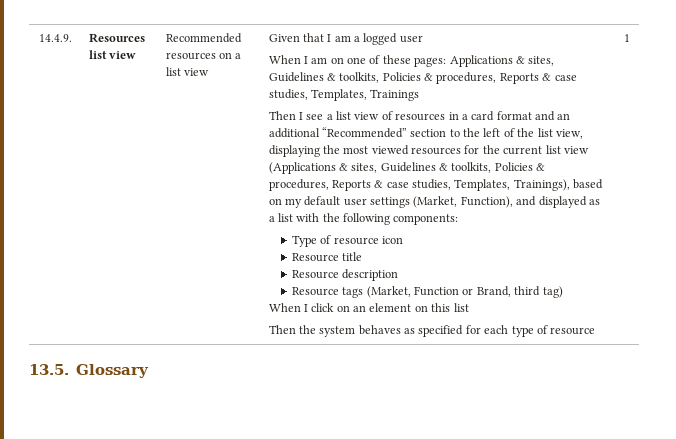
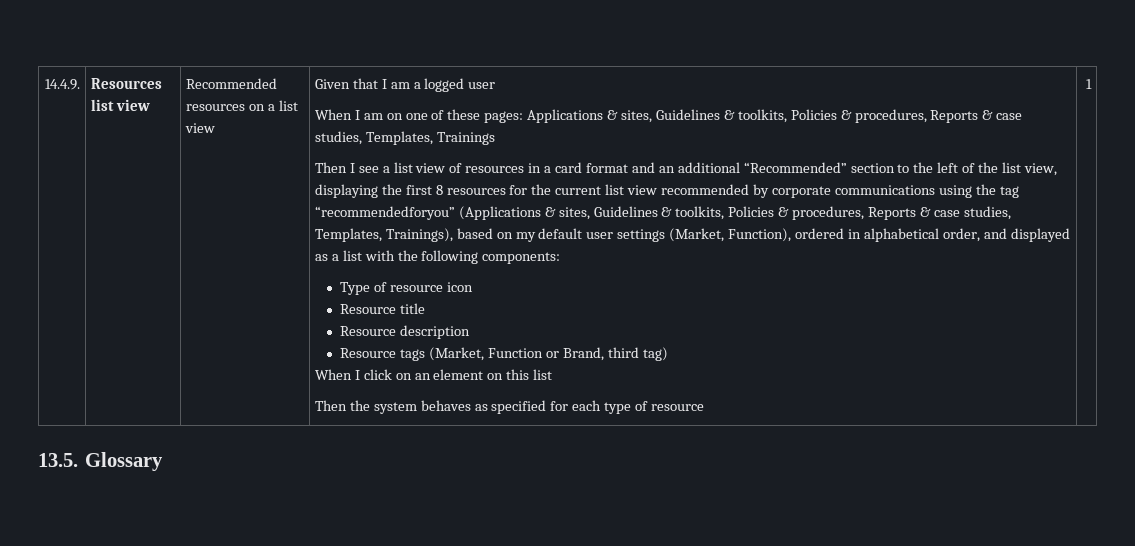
[343,145,409,155] most viewed -> [405,185,443,195] first 8
(589, 150) none -> [661,184,1019,198] [314,206,455,220] recommended by corporate communications using the tag “recommendedforyou”
(513, 202) none -> [795,228,980,242] ordered in alphabetical order,

